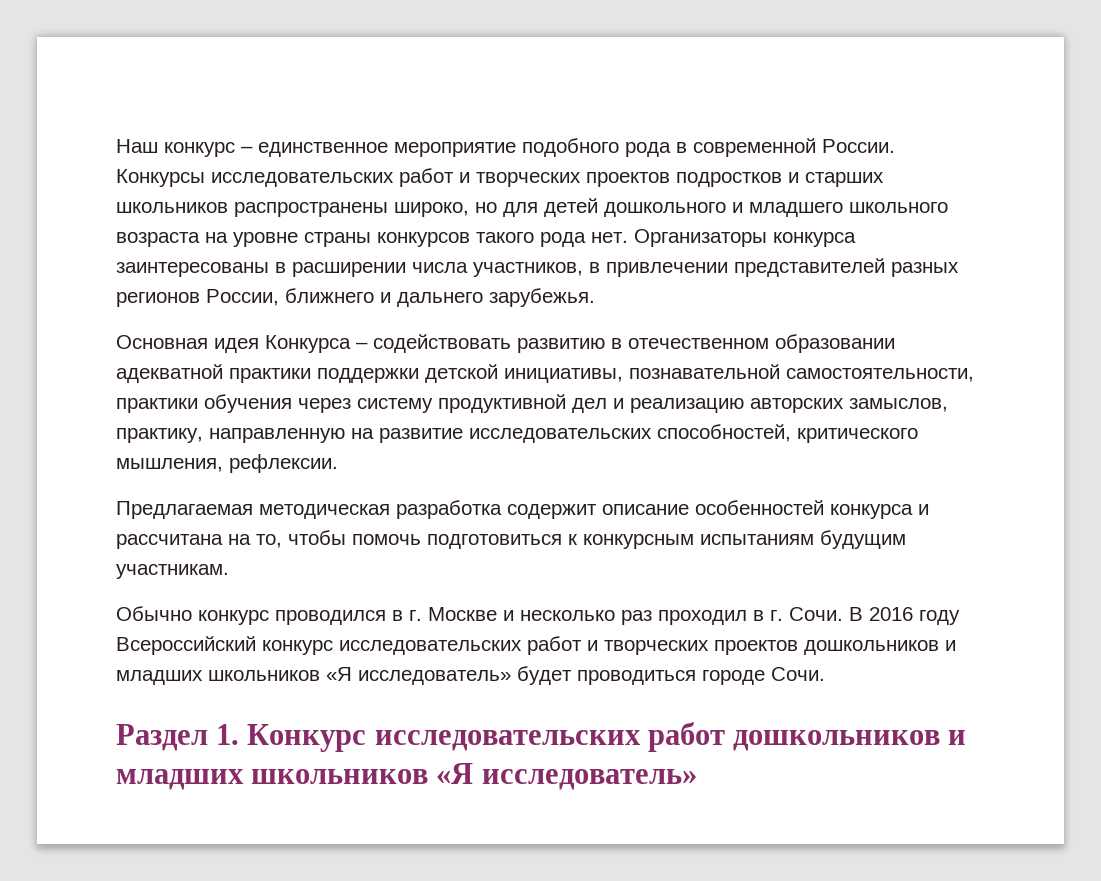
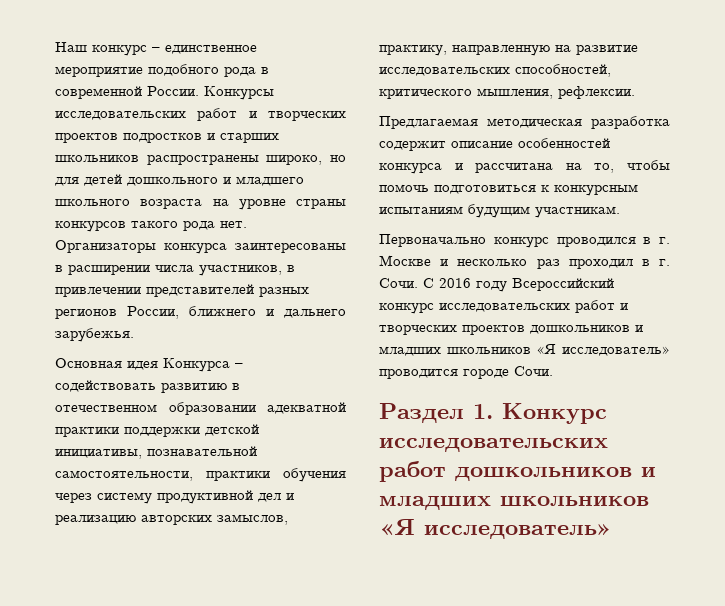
[116,606,192,621] Обычно -> [379,234,486,247] Первоначально
[849,607,863,621] В -> [423,278,434,288] С
[517,666,696,685] будет проводиться -> [379,369,458,379] проводится

